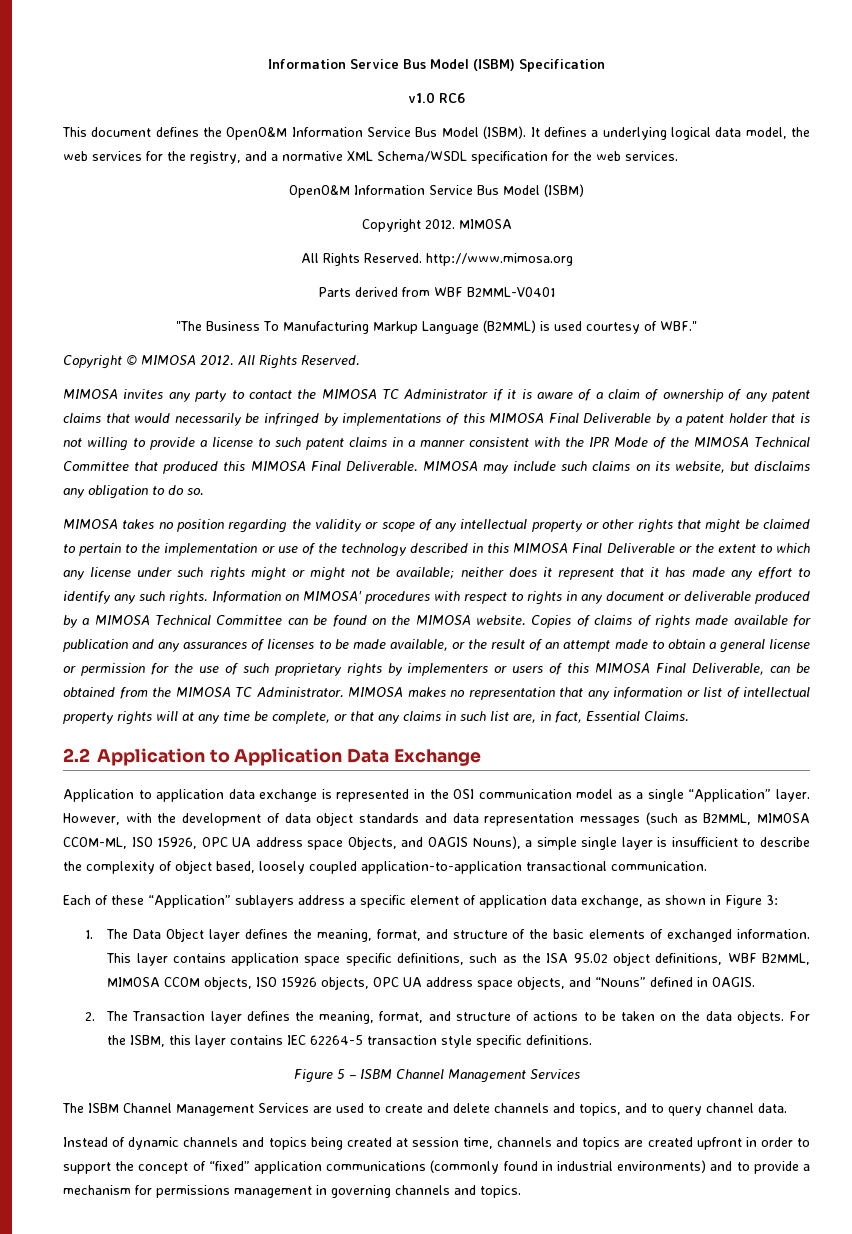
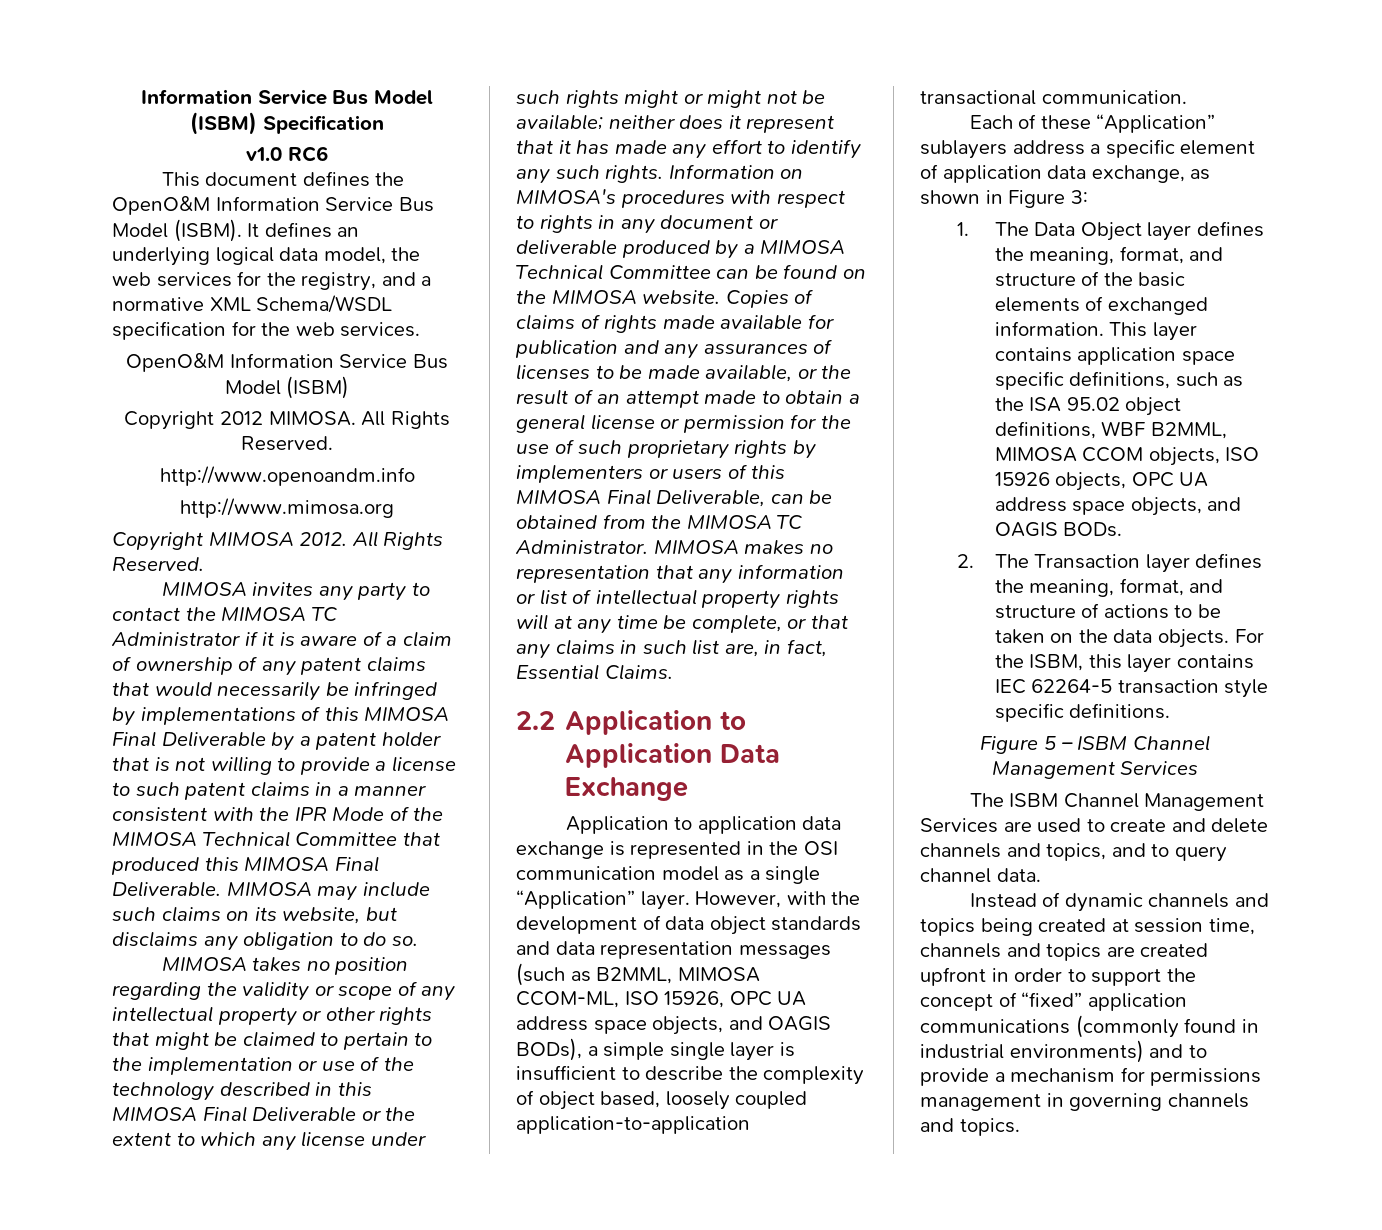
[591,130,599,137] a -> [337,227,360,237] an
[424,219,512,229] [300,253,422,266] 2012. MIMOSA // All Rights Reserved. -> [219,411,450,429] [241,436,333,451] [159,466,415,486] 2012 MIMOSA. All Rights Reserved. // http://www.openoandm.info //
[318,287,555,297] [176,320,697,334] [63,355,137,369] // Parts derived from WBF B2MML-V0401 // "The Business To Manufacturing Markup Language (B2MML) is used courtesy of WBF." // Copyright © -> [112,532,203,551] // Copyright
[303,591,362,601] MIMOSA' -> [516,189,616,204] MIMOSA's
[347,836,521,850] Objects, and OAGIS Nouns), -> [652,1016,832,1035] [516,1038,582,1061] objects, and OAGIS BODs),
[595,977,756,987] “Nouns” defined in OAGIS. -> [994,522,1123,537] OAGIS BODs.

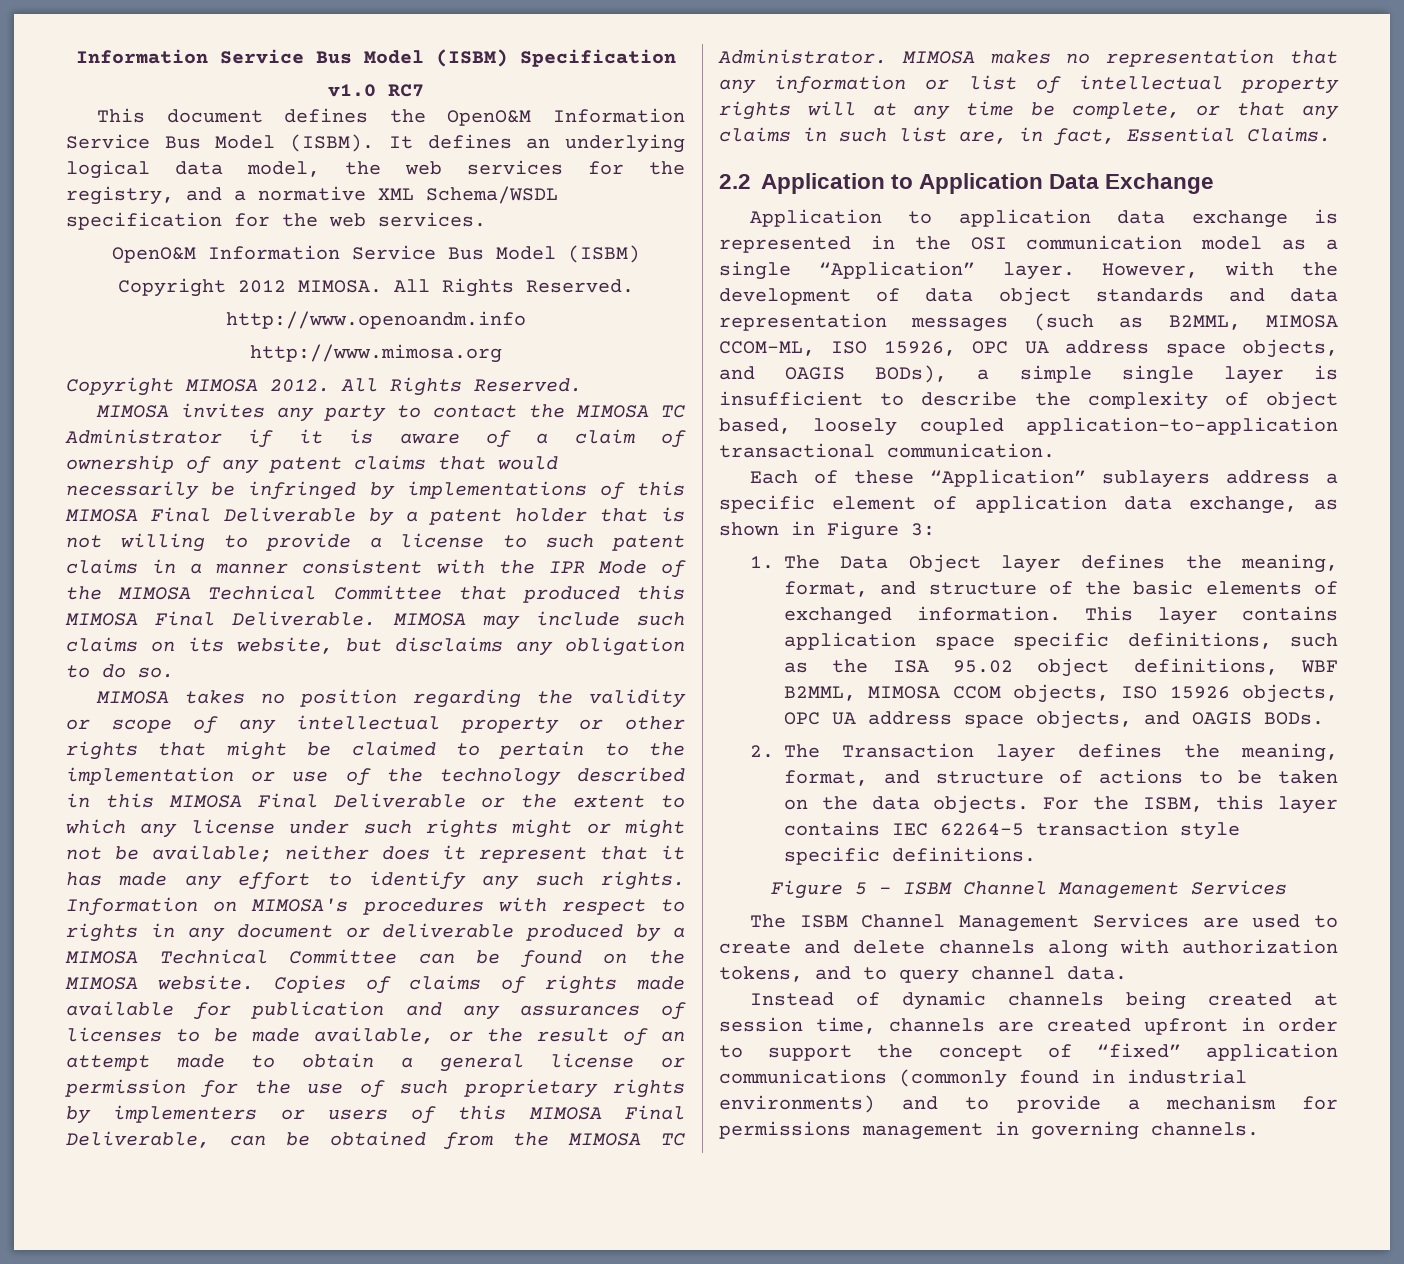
[287,146,328,162] RC6 -> [387,84,424,97] RC7
[1006,843,1107,861] and topics, -> [1047,939,1338,958] [719,966,803,982] along with authorization tokens,
[1234,893,1269,907] [920,918,975,936] and topics -> (1104, 999) none
[1006,943,1102,961] and topics -> (985, 1025) none
[1167,1093,1249,1108] [920,1118,1020,1136] channels and topics. -> [1151,1122,1259,1136] channels.

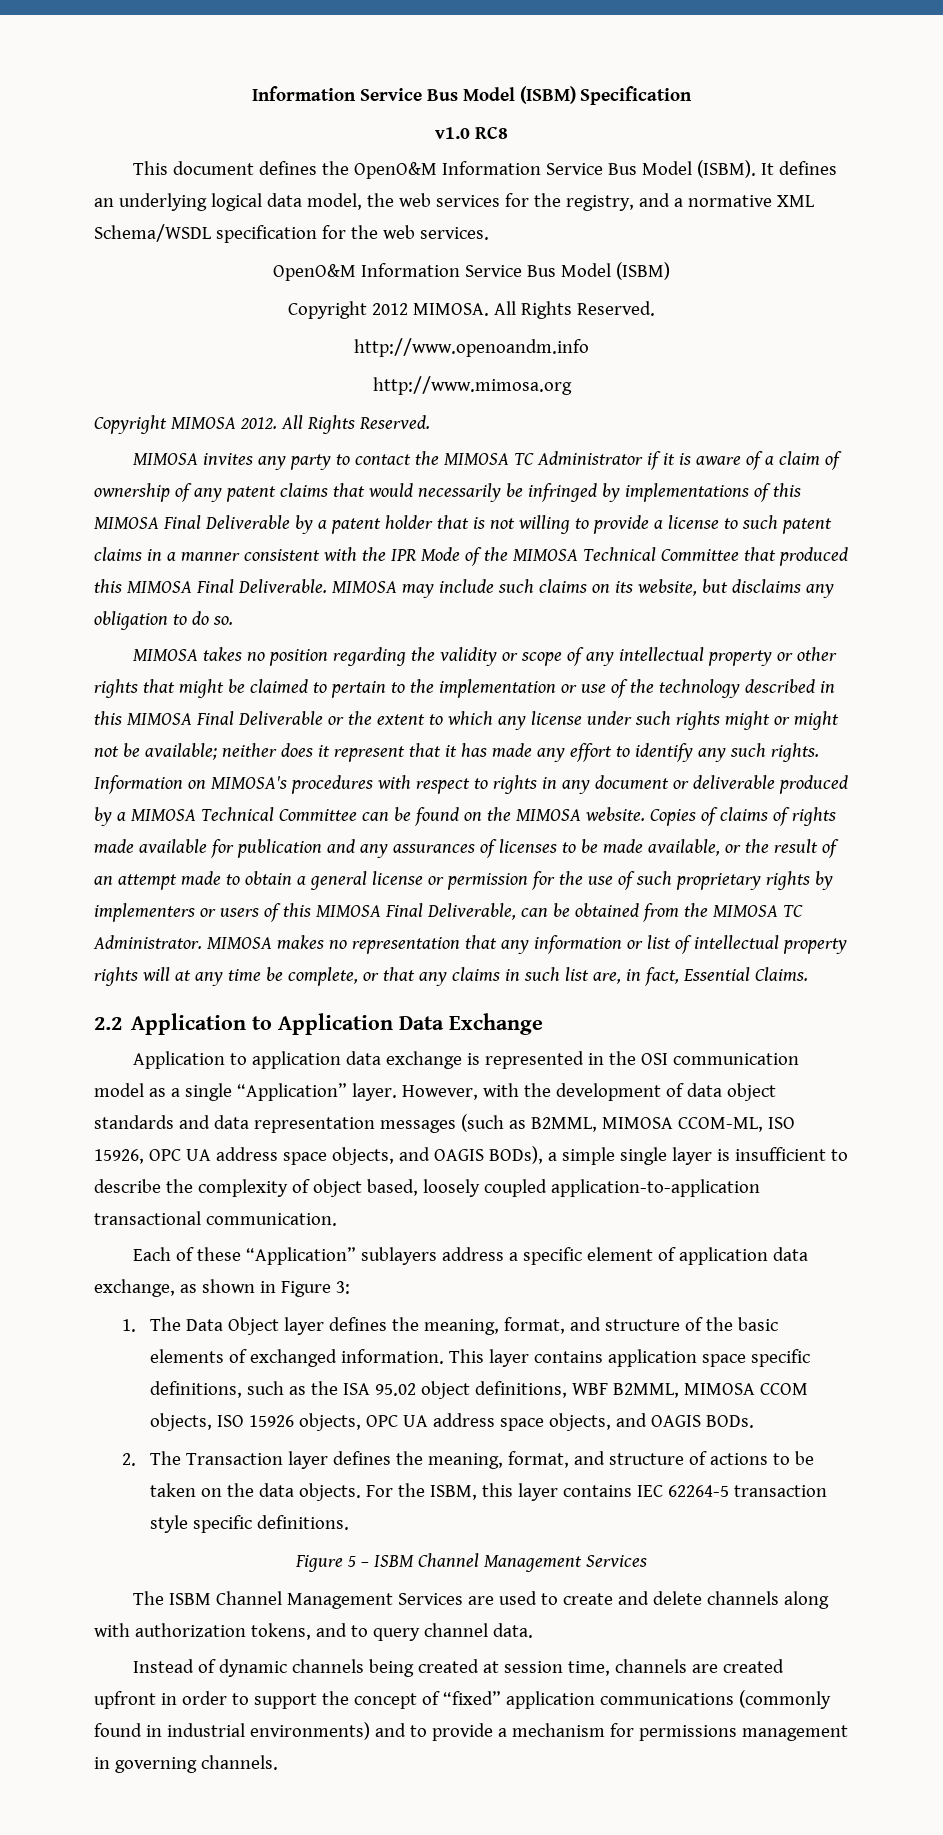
[387,84,424,97] RC7 -> [474,126,508,139] RC8

